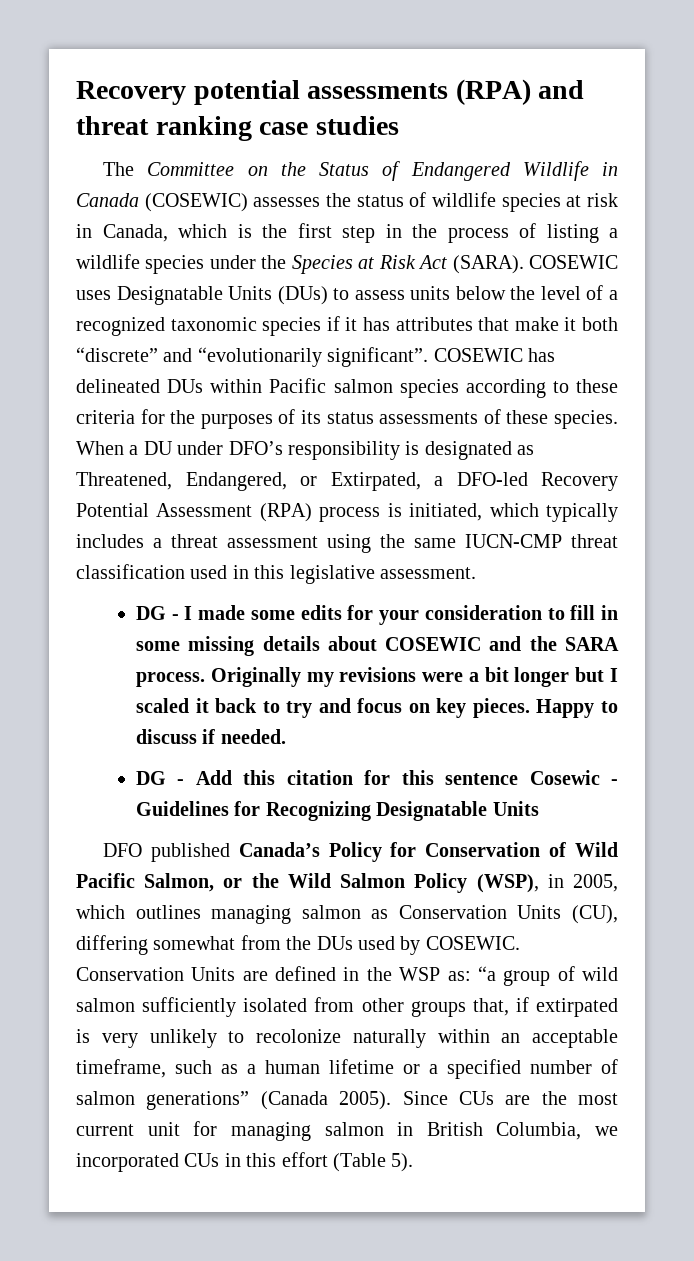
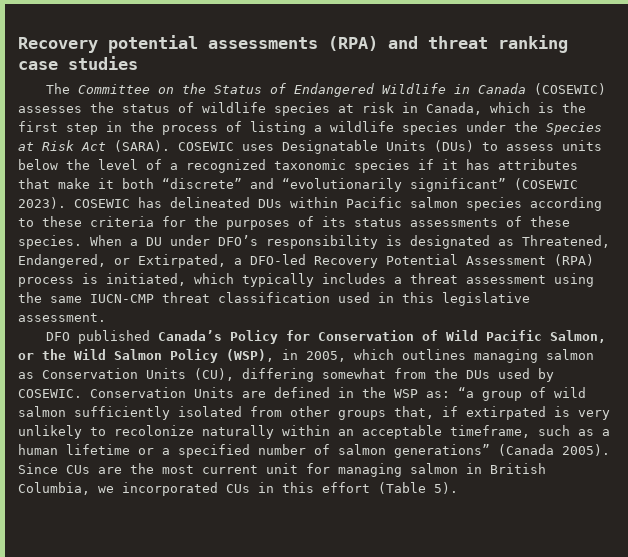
[327,347,429,367] significant”. -> [410,178,578,192] [18,197,66,209] significant” (COSEWIC 2023).
[135,605,618,625] [135,636,619,656] [135,667,619,687] [135,698,618,718] [135,729,286,744] [135,770,618,785] [135,801,539,821] // DG - I made some edits for your consideration to fill in some missing details about COSEWIC and the SARA process. Originally my revisions were a bit longer but I scaled it back to try and focus on key pieces. Happy to discuss if needed. // DG - Add this citation for this sentence Cosewic - Guidelines for Recognizing Designatable Units -> (106, 317) none

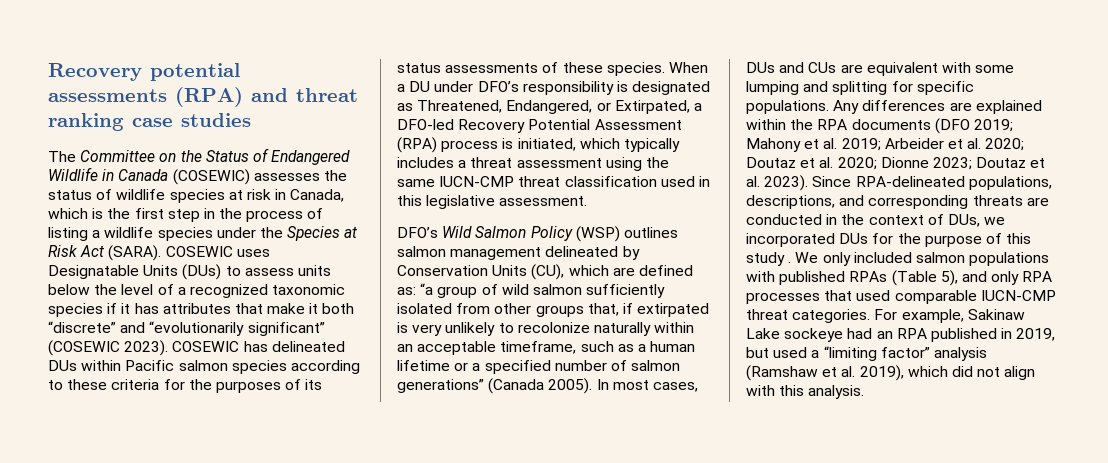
[45,330,606,344] [18,349,594,363] [18,368,554,382] [18,387,418,398] DFO published Canada’s Policy for Conservation of Wild Pacific Salmon, or the Wild Salmon Policy (WSP), in 2005, which outlines managing salmon as Conservation Units (CU), differing somewhat from the DUs used by COSEWIC. Conservation Units are defined in the WSP -> [397,226,678,242] [397,246,640,260] [397,264,693,280] DFO’s Wild Salmon Policy (WSP) outlines salmon management delineated by Conservation Units (CU), which are defined
[18,463,546,477] [18,482,458,496] Since CUs are the most current unit for managing salmon in British Columbia, we incorporated CUs in this effort (Table 5). -> [596,379,698,392] [746,62,1015,76] [746,81,974,95] [746,100,1042,114] [746,118,1013,134] [746,138,1025,152] [746,157,1046,170] [746,175,1052,191] [746,195,1049,209] [746,214,1006,227] [746,233,1032,247] [746,252,1050,266] [746,270,1053,286] [746,290,1056,304] [746,309,1025,323] [746,328,1056,342] [746,346,987,361] [746,365,1036,381] [746,385,865,399] In most cases, DUs and CUs are equivalent with some lumping and splitting for specific populations. Any differences are explained within the RPA documents (DFO 2019; Mahony et al. 2019; Arbeider et al. 2020; Doutaz et al. 2020; Dionne 2023; Doutaz et al. 2023). Since RPA-delineated populations, descriptions, and corresponding threats are conducted in the context of DUs, we incorporated DUs for the purpose of this study . We only included salmon populations with published RPAs (Table 5), and only RPA processes that used comparable IUCN-CMP threat categories. For example, Sakinaw Lake sockeye had an RPA published in 2019, but used a “limiting factor” analysis (Ramshaw et al. 2019), which did not align with this analysis.

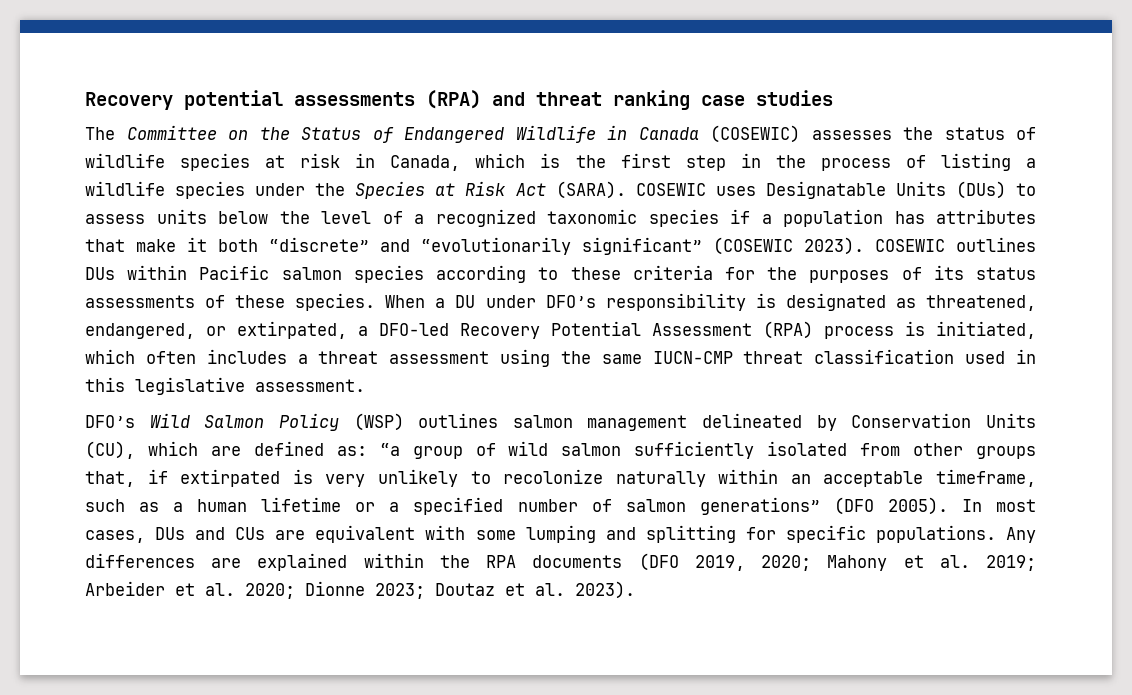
[121,303,131,314] it -> [761,209,883,227] a population
[243,341,345,352] has delineated -> [956,237,1036,252] outlines
[417,100,690,114] Threatened, Endangered, or Extirpated, -> [926,295,1036,311] [85,321,347,339] threatened, endangered, or extirpated,
[623,138,680,152] typically -> [145,351,196,364] often
[488,378,545,394] (Canada -> [833,497,874,515] (DFO
[973,119,1013,132] 2019; -> [694,555,812,571] 2019, 2020;
[746,157,877,170] Doutaz et al. 2020; -> (295, 591) none
[812,176,1052,190] [746,195,1049,209] [746,214,1006,227] [746,233,1032,247] [746,252,1050,266] [746,270,1053,286] [746,290,1056,304] [746,309,1025,323] [746,328,1056,342] [746,346,987,361] [746,365,1036,381] [746,385,865,399] Since RPA-delineated populations, descriptions, and corresponding threats are conducted in the context of DUs, we incorporated DUs for the purpose of this study . We only included salmon populations with published RPAs (Table 5), and only RPA processes that used comparable IUCN-CMP threat categories. For example, Sakinaw Lake sockeye had an RPA published in 2019, but used a “limiting factor” analysis (Ramshaw et al. 2019), which did not align with this analysis. -> (635, 590) none

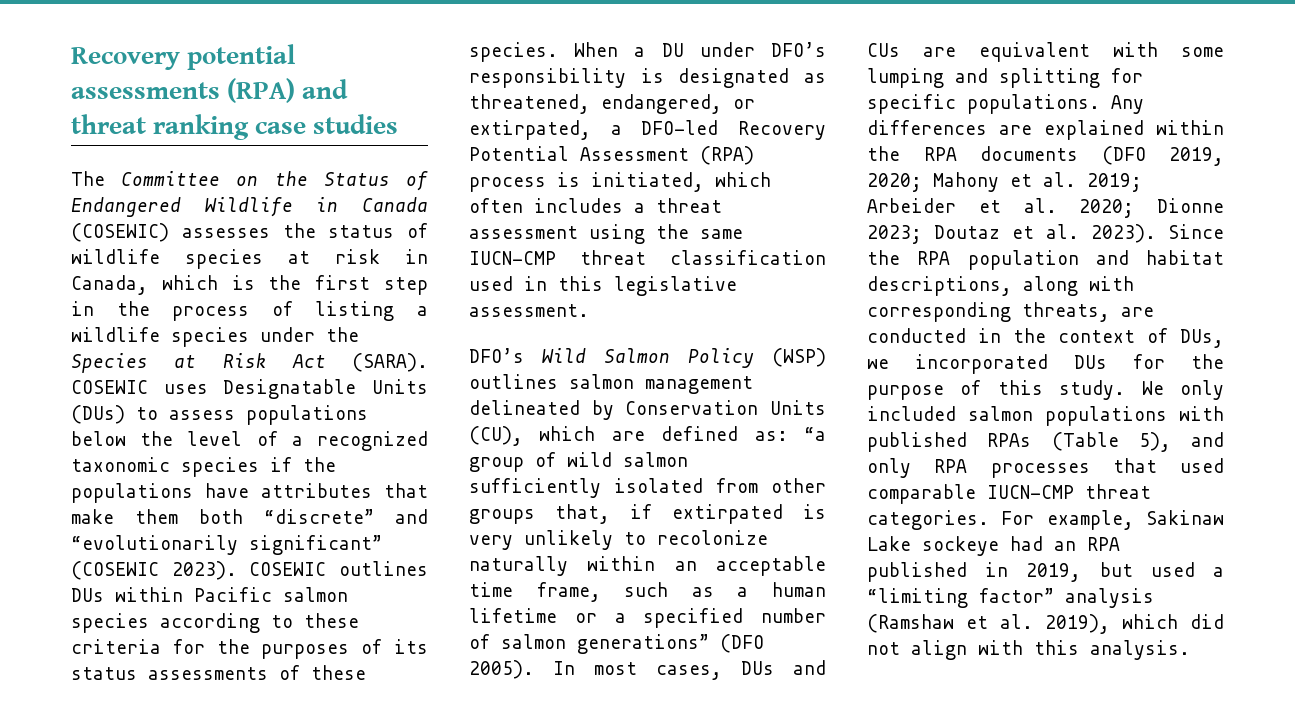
[156,209,207,224] units -> [246,405,368,425] populations
[761,209,925,227] a population has -> [303,457,336,472] [71,483,249,503] the populations have
[187,237,207,252] it -> [135,509,178,524] them
[936,469,1036,487] timeframe, -> [469,582,601,602] time frame,
(635, 590) none -> [1168,224,1224,239] [867,250,1224,270] [867,276,1134,296] [867,302,1154,322] [867,328,1224,348] [867,354,1224,374] [867,380,1224,400] [867,406,1224,426] [867,432,1224,452] [867,458,1224,478] [867,484,1151,504] [867,510,1224,530] [867,536,1120,556] [867,562,1224,582] [867,588,1154,608] [867,614,1224,634] [867,640,1190,660] Since the RPA population and habitat descriptions, along with corresponding threats, are conducted in the context of DUs, we incorporated DUs for the purpose of this study. We only included salmon populations with published RPAs (Table 5), and only RPA processes that used comparable IUCN-CMP threat categories. For example, Sakinaw Lake sockeye had an RPA published in 2019, but used a “limiting factor” analysis (Ramshaw et al. 2019), which did not align with this analysis.

